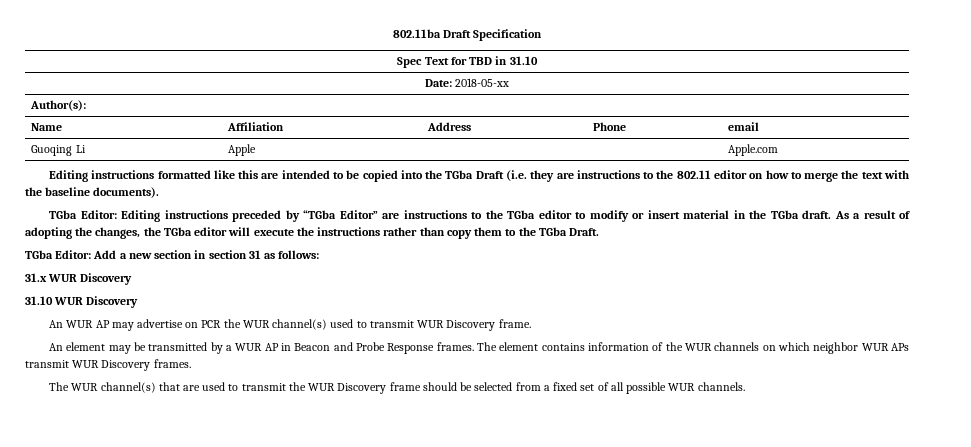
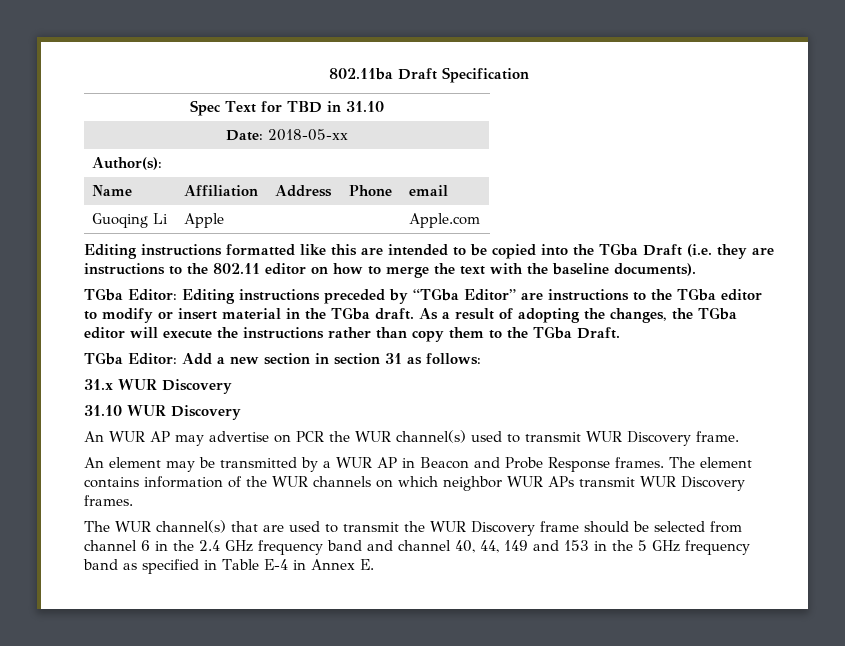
[543,382,745,394] a fixed set of all possible WUR channels. -> [84,540,750,555] [83,559,374,574] channel 6 in the 2.4 GHz frequency band and channel 40, 44, 149 and 153 in the 5 GHz frequency band as specified in Table E-4 in Annex E.

